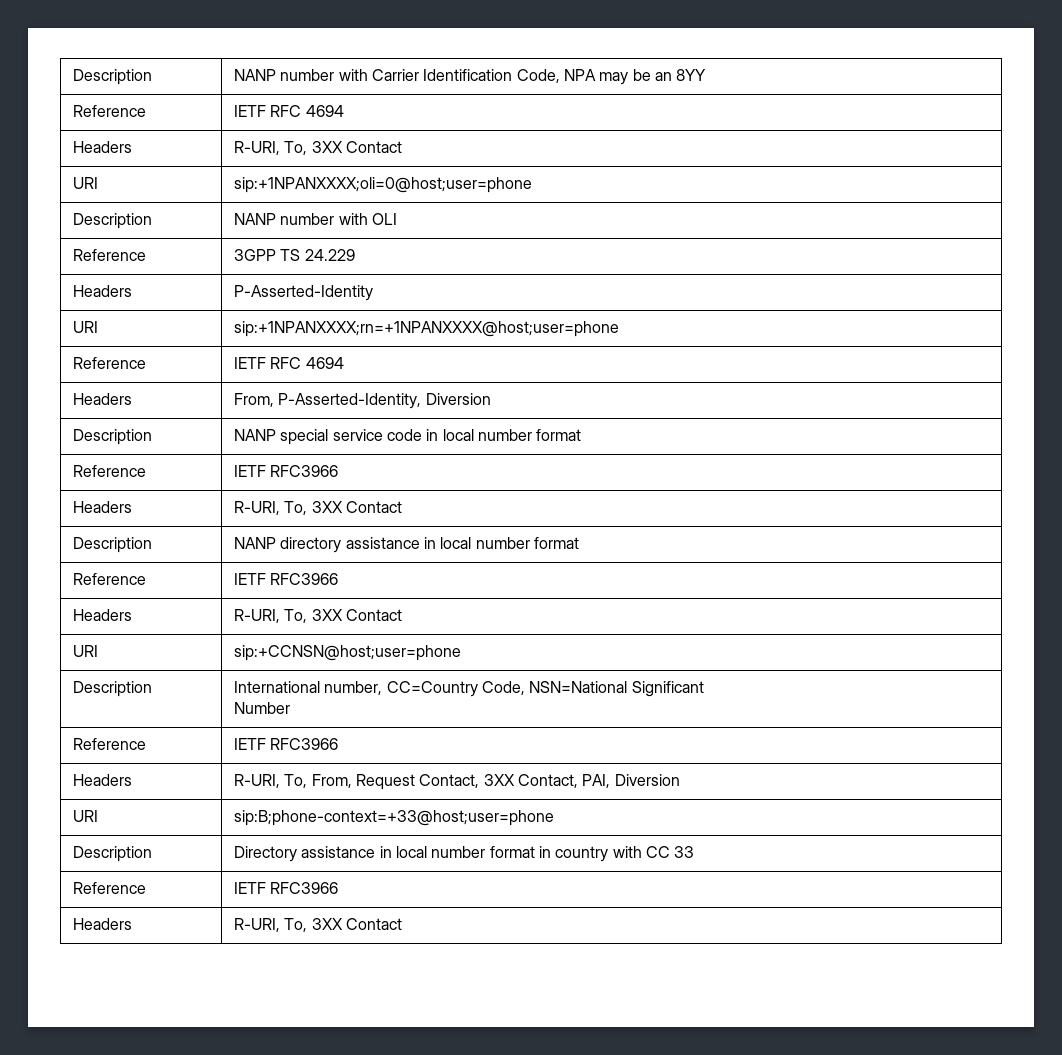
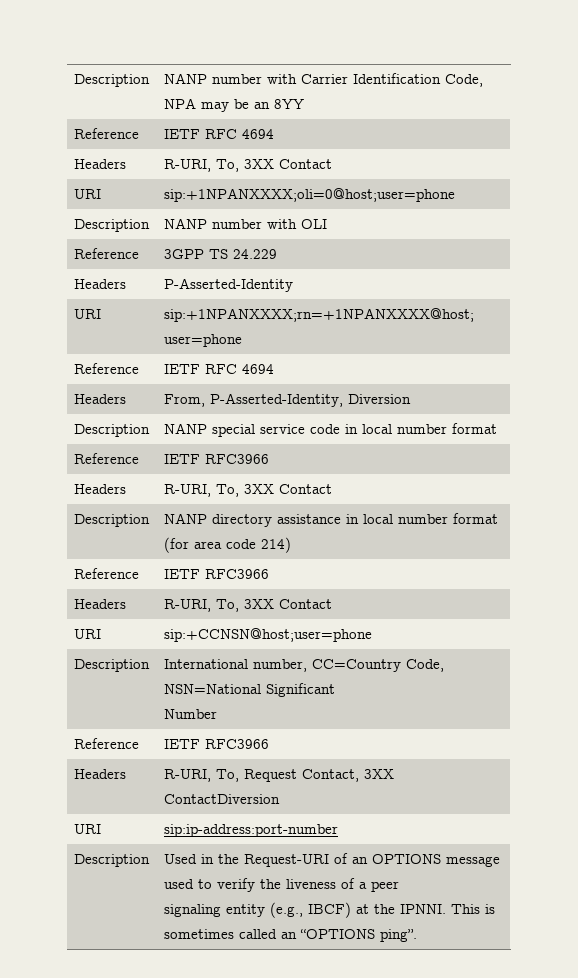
(579, 543) none -> [164,537,292,553] (for area code 214)
[311,774,352,788] From, -> (240, 775) none
[517,774,680,788] [73,810,99,822] [234,810,555,826] [73,846,153,862] [234,846,695,862] [73,882,147,894] [234,882,339,894] [73,918,133,930] [234,918,403,932] Contact, PAI, Diversion // URI | sip:B;phone-context=+33@host;user=phone // Description | Directory assistance in local number format in country with CC 33 // Reference | IETF RFC3966 // Headers | R-URI, To, 3XX Contact -> [164,794,281,804] [74,824,102,834] [164,824,339,837] [74,854,151,867] [164,853,501,867] [164,878,400,892] [164,902,496,918] [164,929,418,942] ContactDiversion // URI | sip:ip-address:port-number // Description | Used in the Request-URI of an OPTIONS message used to verify the liveness of a peer // signaling entity (e.g., IBCF) at the IPNNI. This is sometimes called an “OPTIONS ping”.

